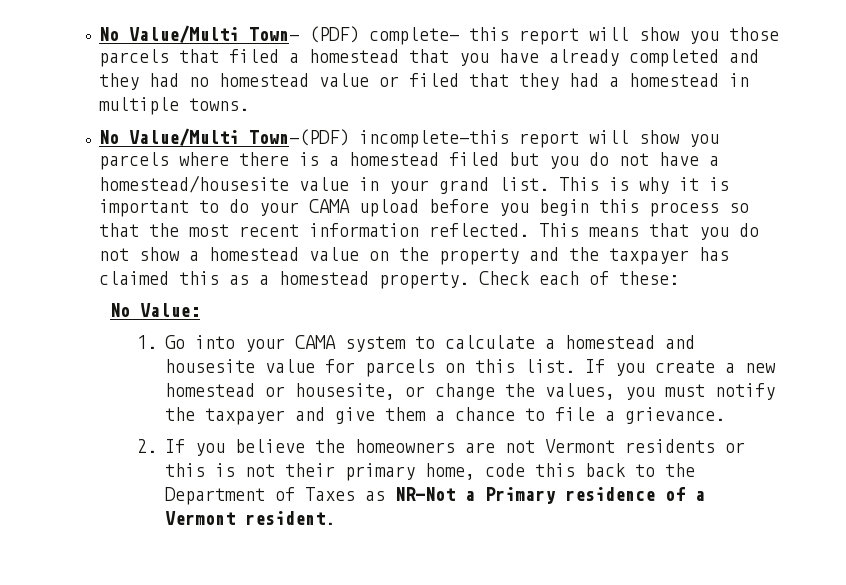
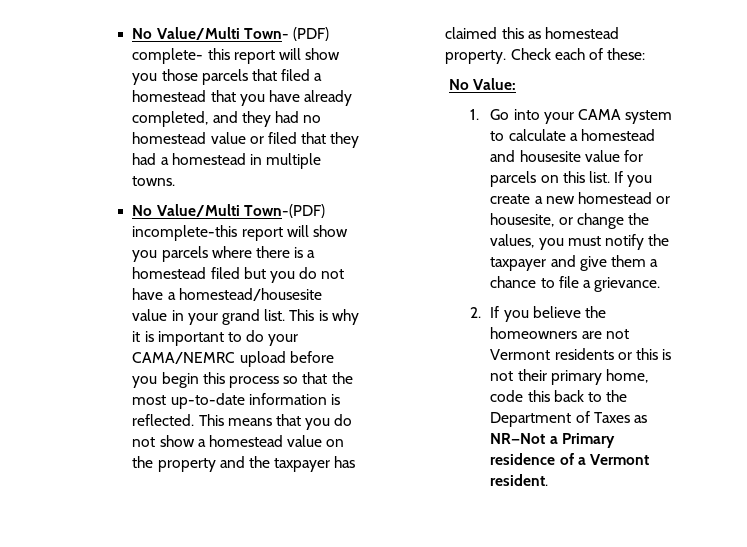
[629,49,720,67] completed -> [132,111,209,127] completed,
[309,199,351,213] CAMA -> [132,352,236,364] CAMA/NEMRC
[239,223,420,237] recent information -> [170,393,340,409] up-to-date information is
[259,275,270,285] a -> (541, 35) none

